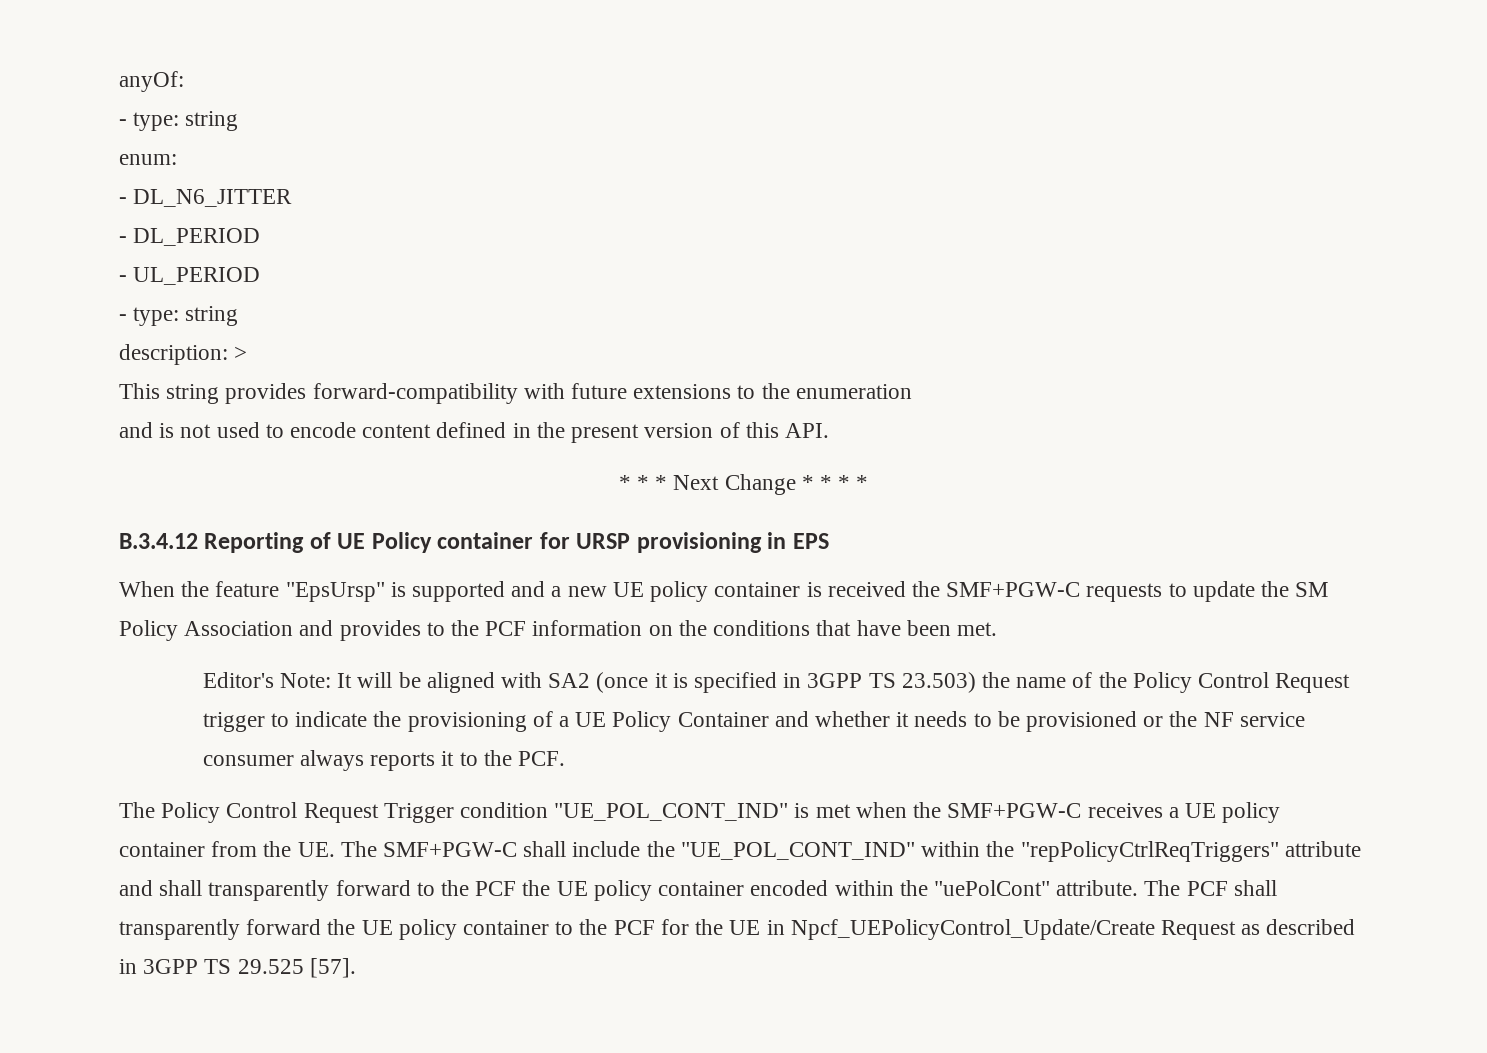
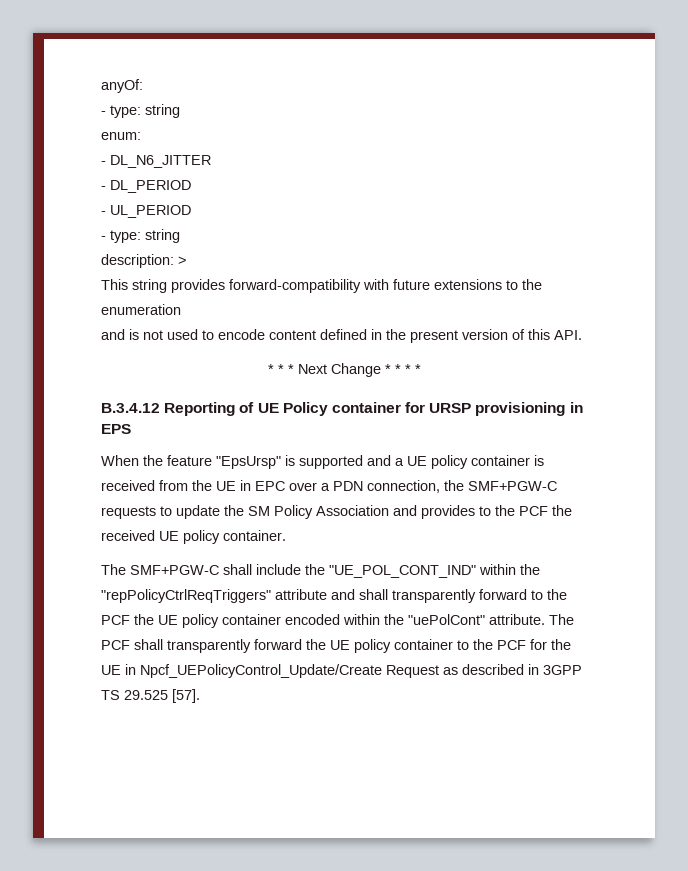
[567,586,607,597] new -> (404, 462) none
(906, 589) none -> [159,480,440,493] from the UE in EPC over a PDN connection,
[532,620,997,636] [202,672,1351,693] [202,711,1305,732] [202,750,565,771] [119,802,1281,823] [119,841,335,857] information on the conditions that have been met. // Editor's Note: It will be aligned with SA2 (once it is specified in 3GPP TS 23.503) the name of the Policy Control Request trigger to indicate the provisioning of a UE Policy Container and whether it needs to be provisioned or the NF service consumer always reports it to the PCF. // The Policy Control Request Trigger condition "UE_POL_CONT_IND" is met when the SMF+PGW-C receives a UE policy container from the UE. -> [552,505,572,516] [101,530,286,544] the received UE policy container. //

